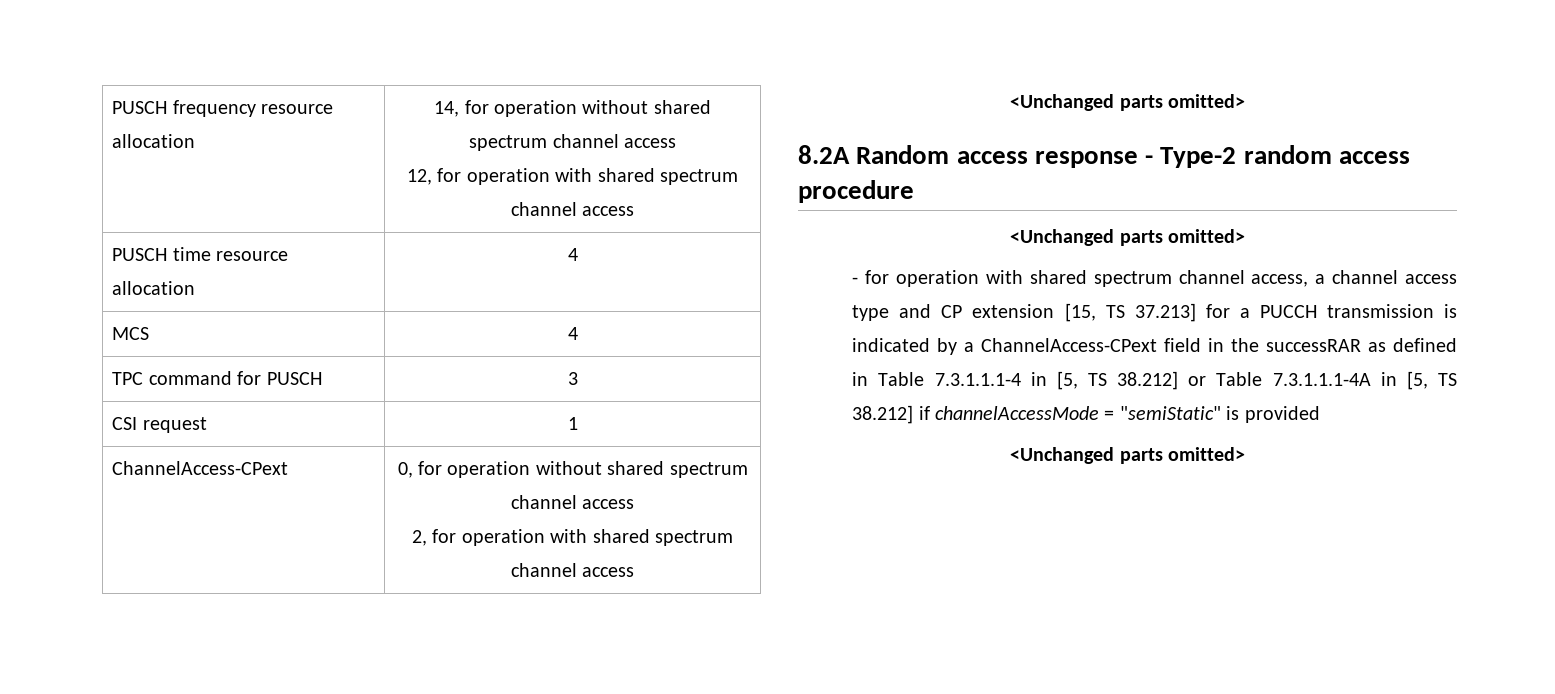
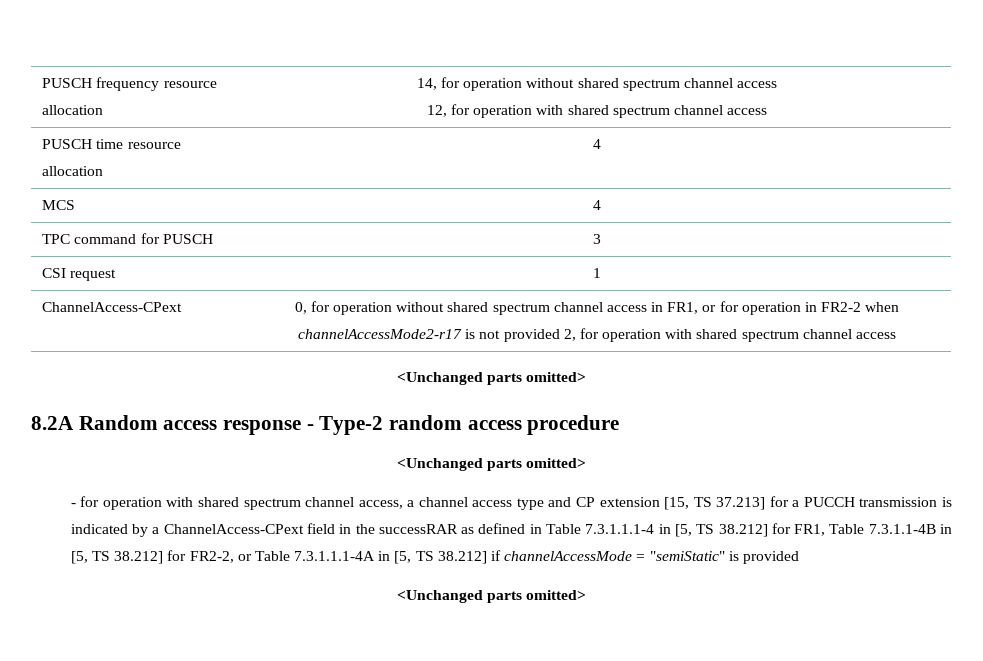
(635, 504) // -> [651,301,900,315] [297,329,560,342] in FR1, or for operation in FR2-2 when channelAccessMode2-r17 is not provided
(1179, 380) none -> [771,523,952,536] [70,550,234,564] for FR1, Table 7.3.1.1-4B in [5, TS 38.212] for FR2-2,

